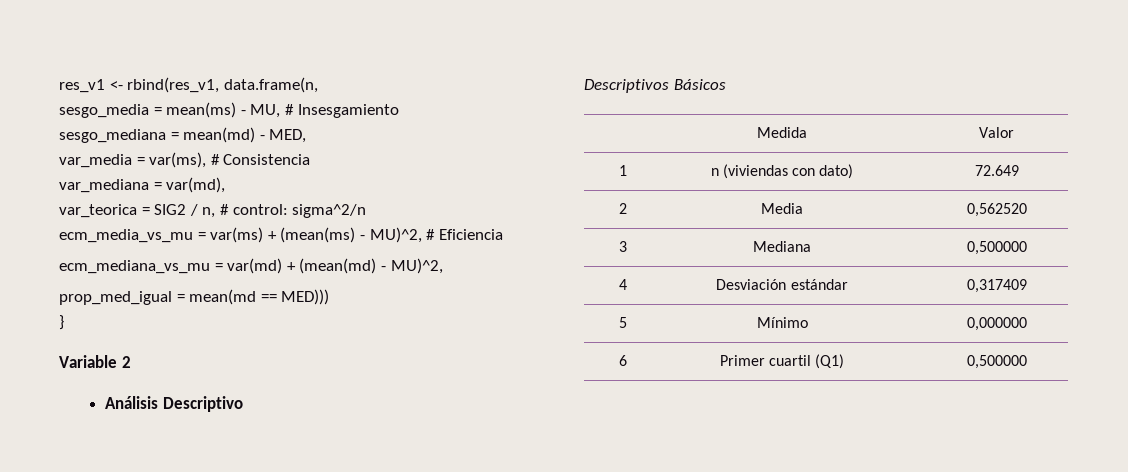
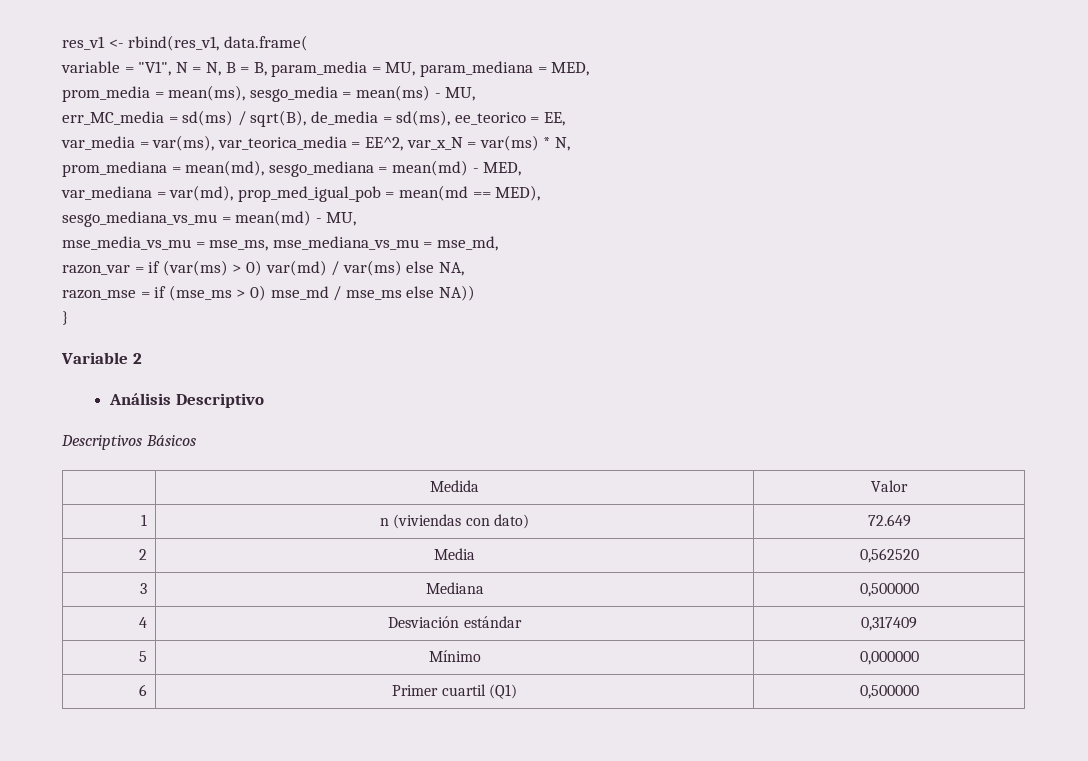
[223,77,318,93] data.frame(n, // -> [223,35,308,51] [61,61,590,77] [62,85,246,102] data.frame( // variable = "V1", N = N, B = B, param_media = MU, param_mediana = MED, // prom_media = mean(ms),
[284,104,399,118] # Insesgamiento // -> [62,110,565,127] [61,135,570,151] [62,160,265,177] // err_MC_media = sd(ms) / sqrt(B), de_media = sd(ms), ee_teorico = EE, // var_media = var(ms), var_teorica_media = EE^2, var_x_N = var(ms) * N, // prom_mediana = mean(md),
[59,152,311,168] [59,177,226,193] [59,204,367,218] [59,227,503,243] [59,258,443,274] [59,289,330,305] var_media = var(ms), # Consistencia // var_mediana = var(md), // var_teorica = SIG2 / n, # control: sigma^2/n // ecm_media_vs_mu = var(ms) + (mean(ms) - MU)^2, # Eficiencia // ecm_mediana_vs_mu = var(md) + (mean(md) - MU)^2, // prop_med_igual = mean(md == MED))) -> [61,185,541,202] [62,210,357,227] [62,236,498,251] [62,260,464,276] [62,285,475,301] var_mediana = var(md), prop_med_igual_pob = mean(md == MED), // sesgo_mediana_vs_mu = mean(md) - MU, // mse_media_vs_mu = mse_ms, mse_mediana_vs_mu = mse_md, // razon_var = if (var(ms) > 0) var(md) / var(ms) else NA, // razon_mse = if (mse_ms > 0) mse_md / mse_ms else NA))

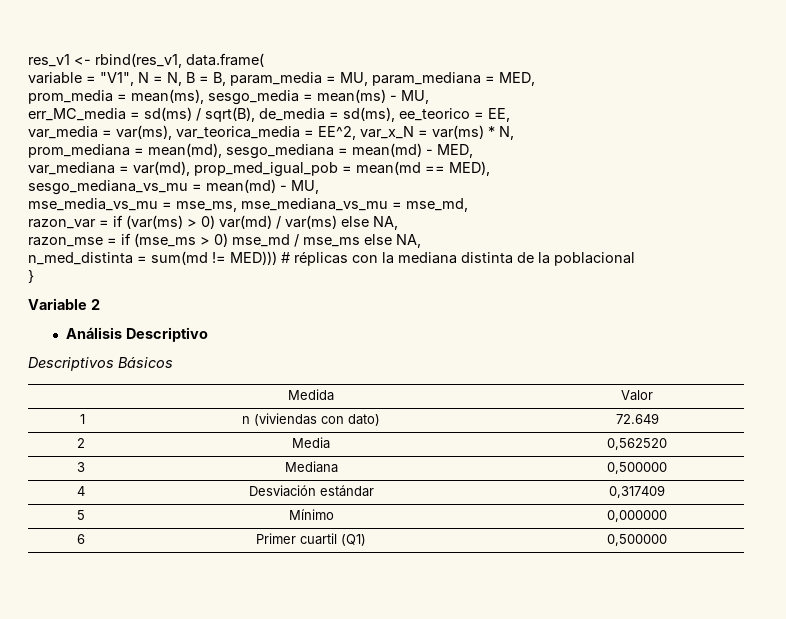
[438,285,475,301] NA)) -> [396,234,421,248] [28,251,635,266] NA, // n_med_distinta = sum(md != MED))) # réplicas con la mediana distinta de la poblacional

